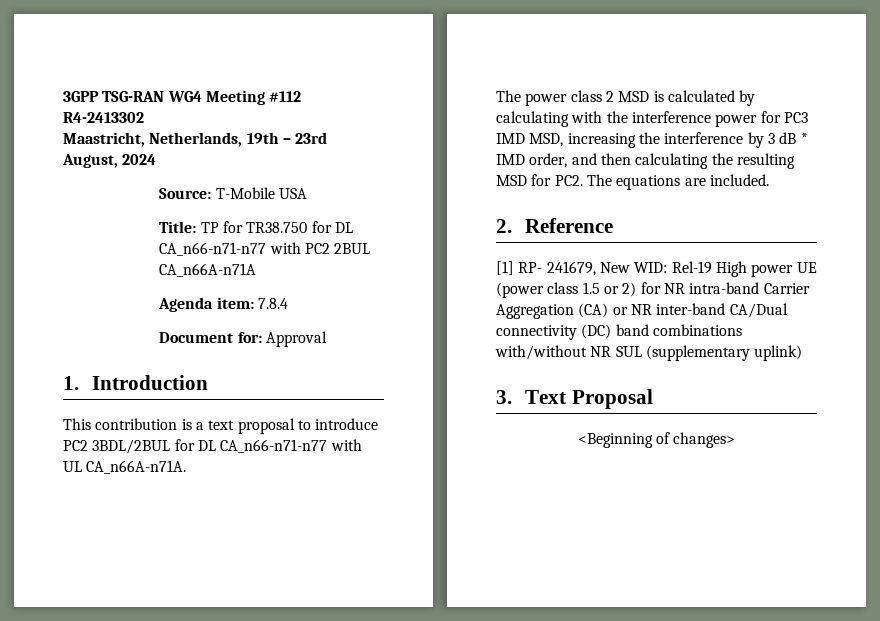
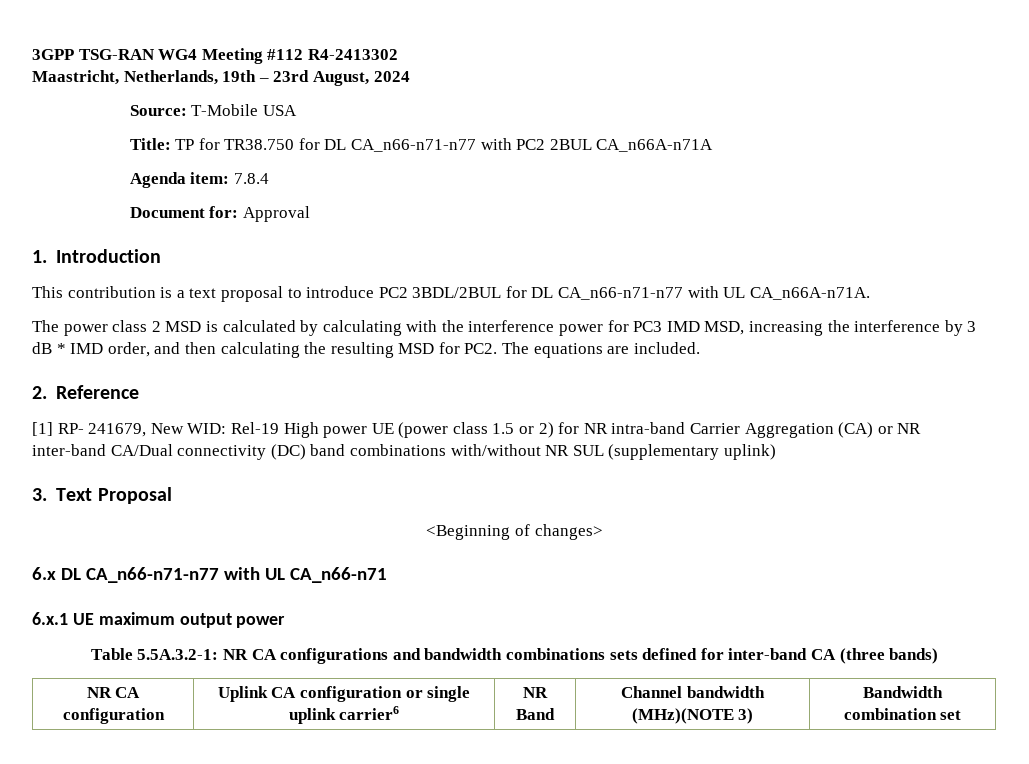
(736, 440) none -> [32,567,387,583] [32,612,286,628] [90,648,939,664] [86,687,141,698] [62,708,165,724] [217,686,471,702] [288,706,400,724] [523,687,548,698] [516,708,555,720] [621,686,765,698] [631,708,754,724] [863,686,943,698] [843,708,962,720] // 6.x DL CA_n66-n71-n77 with UL CA_n66-n71 // 6.x.1 UE maximum output power // Table 5.5A.3.2-1: NR CA configurations and bandwidth combinations sets defined for inter-band CA (three bands) // NR CA configuration | Uplink CA configuration or single uplink carrier6 | NR Band | Channel bandwidth (MHz)(NOTE 3) | Bandwidth combination set

